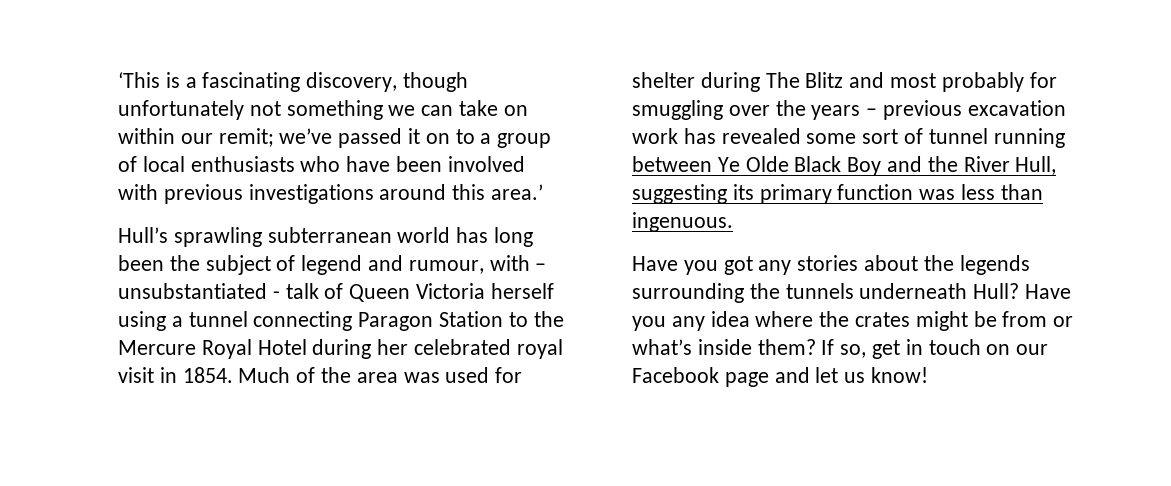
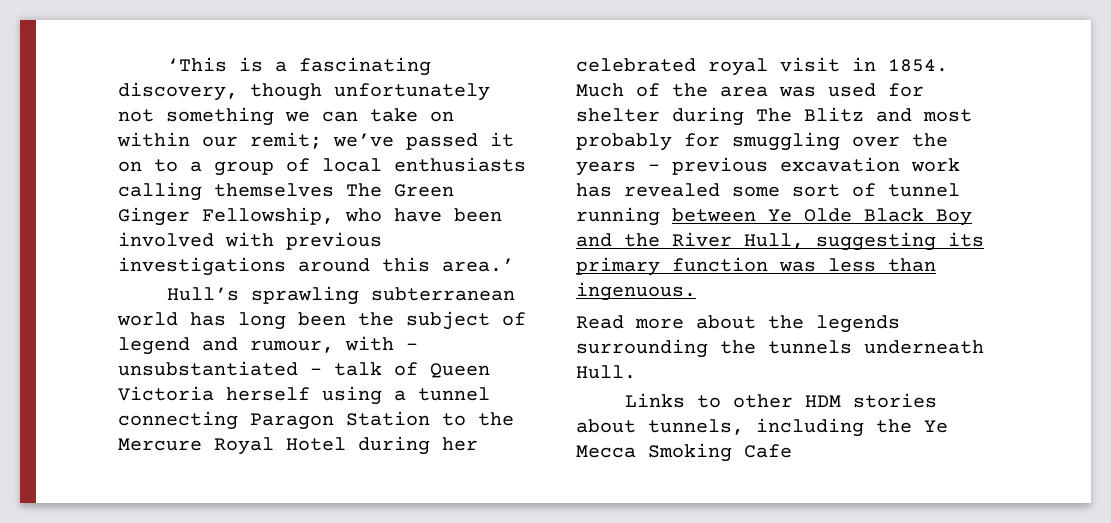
(295, 164) none -> [118,182,454,201] [118,207,334,226] calling themselves The Green Ginger Fellowship,
[632,255,859,275] Have you got any stories -> [576,315,684,329] Read more
[973,283,1072,299] [632,311,1074,331] [632,339,1049,359] [632,367,929,387] Hull? Have you any idea where the crates might be from or what’s inside them? If so, get in touch on our Facebook page and let us know! -> [576,365,636,379] [625,393,938,408] [576,418,948,437] [576,443,792,462] Hull. // Links to other HDM stories about tunnels, including the Ye Mecca Smoking Cafe

